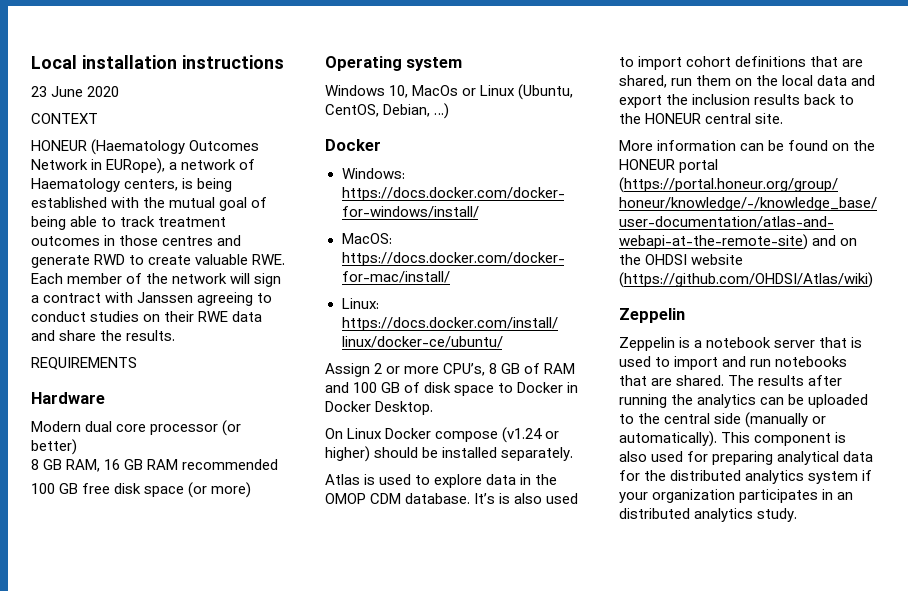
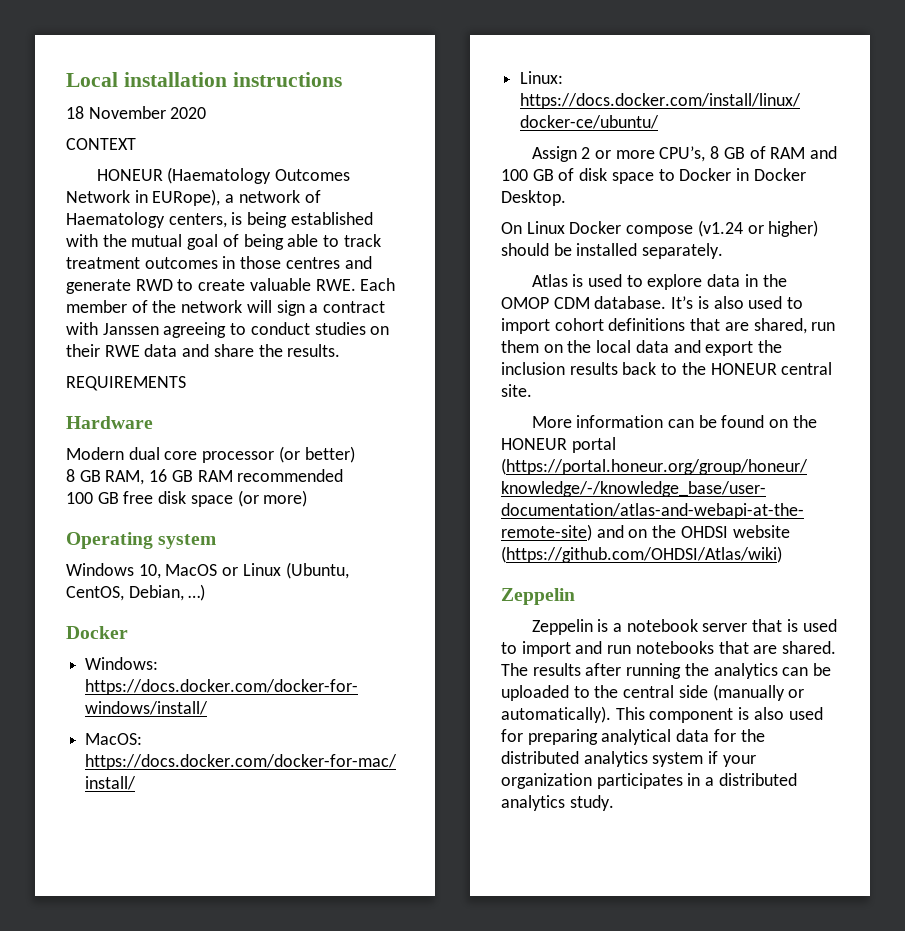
[31,86,84,97] 23 June -> [66,106,166,119] 18 November
[412,85,459,96] MacOs -> [165,564,218,576] MacOS
[837,492,854,500] an -> [705,777,715,786] a

